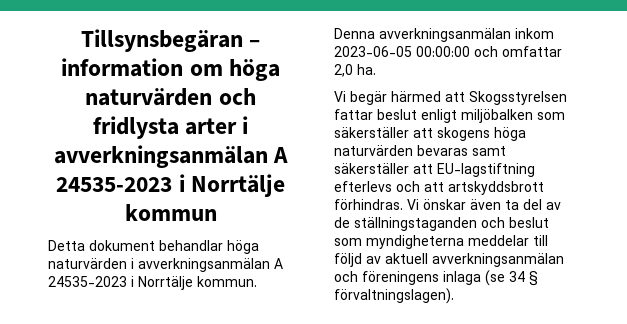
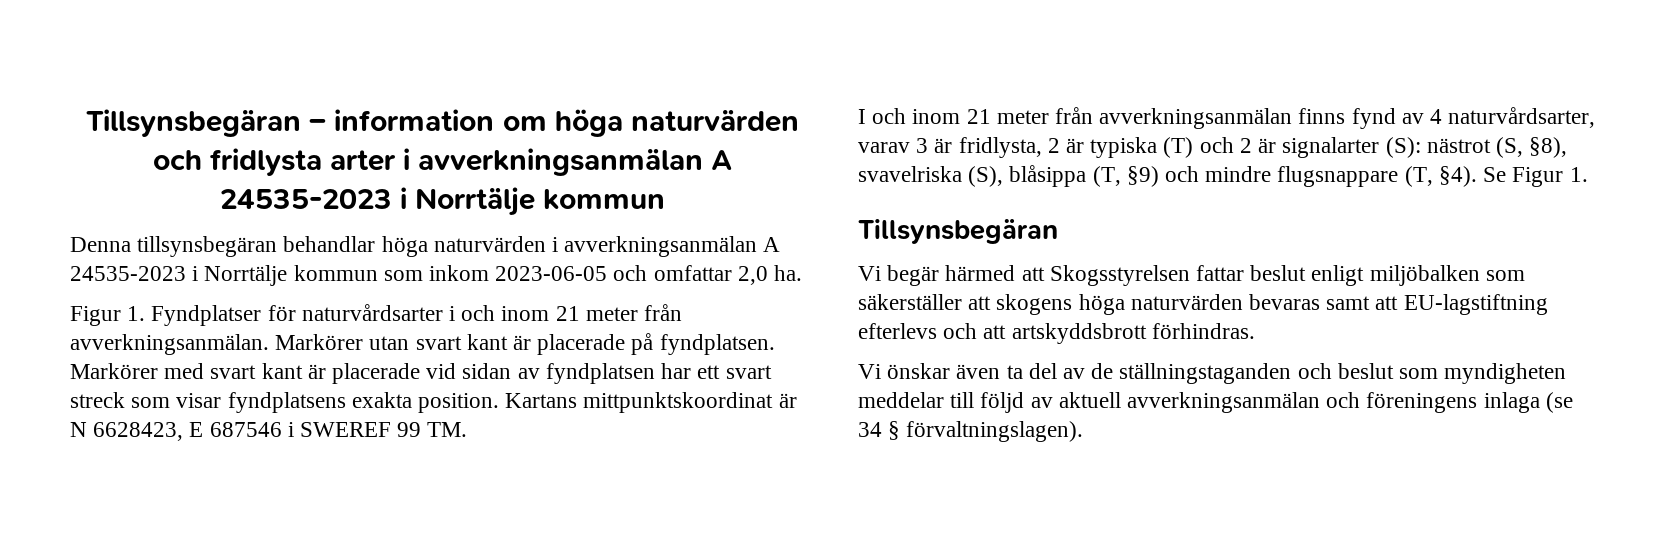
[48,240,155,251] Detta dokument -> [70,236,278,257] Denna tillsynsbegäran
[197,276,257,287] [334,28,511,42] kommun. Denna avverkningsanmälan -> [293,265,423,281] kommun som
[416,46,470,57] 00:00:00 -> (608, 273) none
(376, 69) none -> [70,304,683,326] [70,333,775,355] [70,363,772,384] [70,392,797,413] [70,422,468,441] [858,107,1596,129] [858,137,1568,158] [858,165,1588,187] [858,219,1058,244] // Figur 1. Fyndplatser för naturvårdsarter i och inom 21 meter från avverkningsanmälan. Markörer utan svart kant är placerade på fyndplatsen. Markörer med svart kant är placerade vid sidan av fyndplatsen har ett svart streck som visar fyndplatsens exakta position. Kartans mittpunktskoordinat är N 6628423, E 687546 i SWEREF 99 TM. // I och inom 21 meter från avverkningsanmälan finns fynd av 4 naturvårdsarter, varav 3 är fridlysta, 2 är typiska (T) och 2 är signalarter (S): nästrot (S, §8), svavelriska (S), blåsippa (T, §9) och mindre flugsnappare (T, §4). Se Figur 1. // Tillsynsbegäran
[334,163,409,174] säkerställer -> (1371, 303) none
(403, 204) none -> (1255, 331) //
[366,235,464,249] myndigheterna -> [1444,363,1567,384] myndigheten

